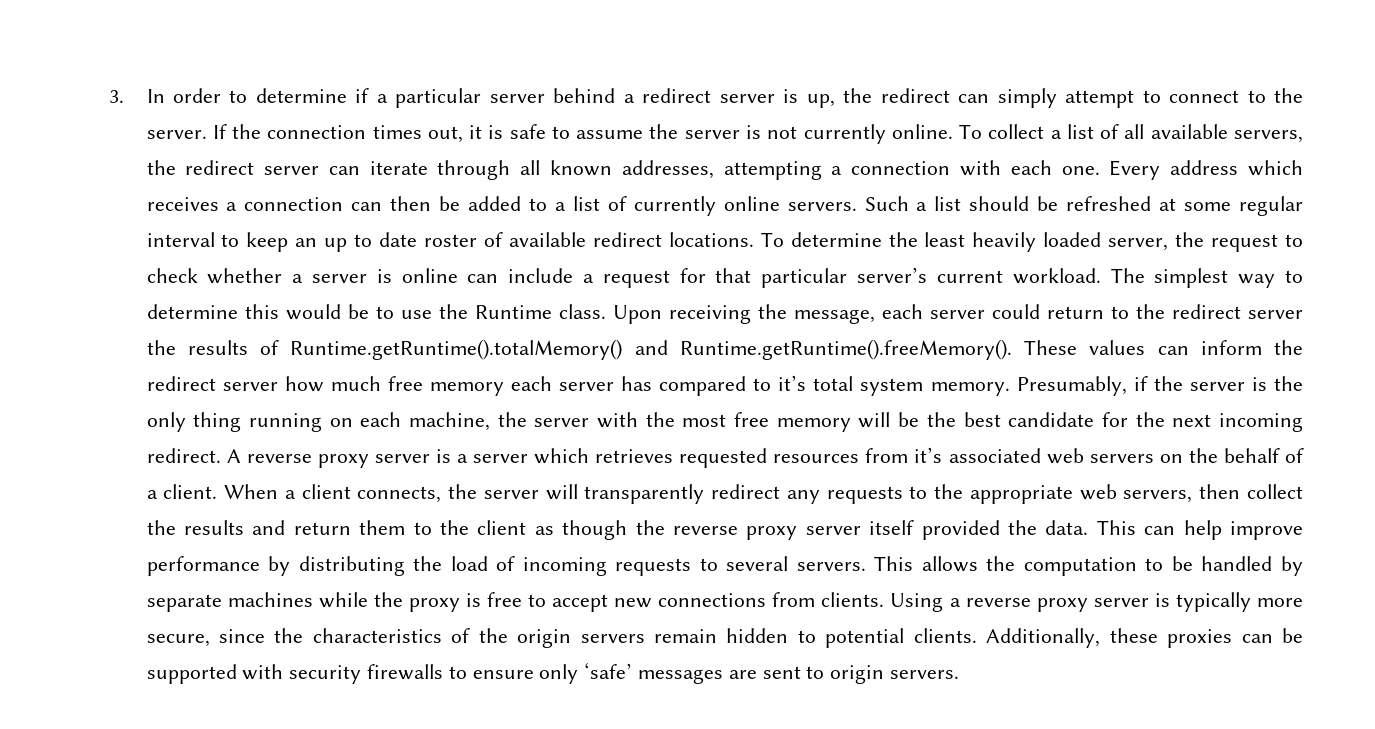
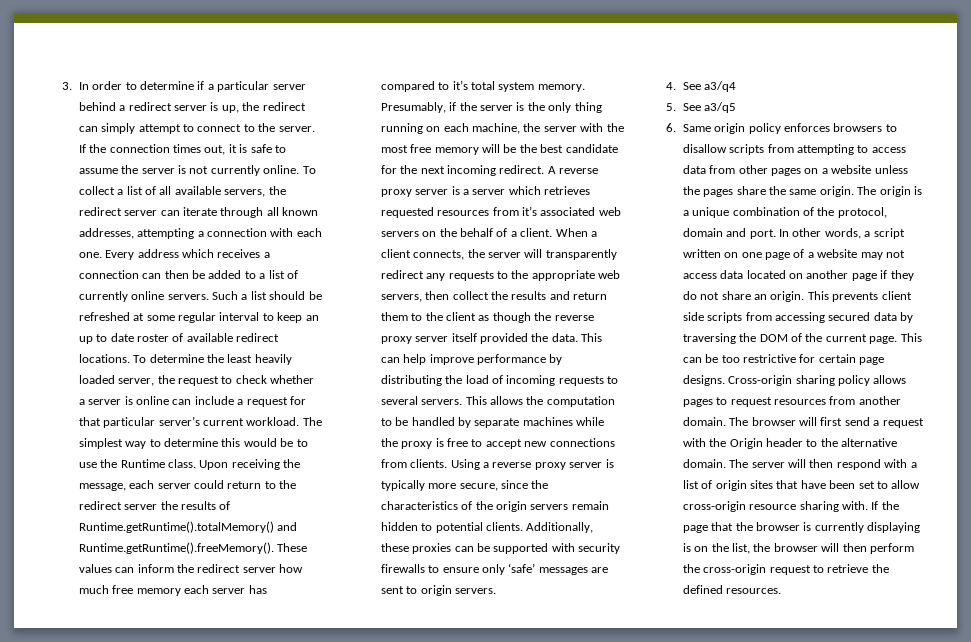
(959, 674) none -> [665,81,737,92] [665,102,737,113] [665,123,897,134] [682,144,906,155] [682,165,908,176] [682,186,922,197] [682,207,887,218] [682,228,905,239] [682,249,905,260] [682,270,914,281] [682,291,912,302] [682,312,914,323] [682,333,922,344] [682,354,885,365] [682,375,907,386] [682,396,901,407] [682,417,924,428] [682,438,898,449] [682,459,917,470] [682,480,921,491] [682,501,899,512] [682,522,921,533] [682,543,914,554] [682,564,889,575] [682,585,782,594] // 4. See a3/q4 // 5. See a3/q5 // 6. Same origin policy enforces browsers to disallow scripts from attempting to access data from other pages on a website unless the pages share the same origin. The origin is a unique combination of the protocol, domain and port. In other words, a script written on one page of a website may not access data located on another page if they do not share an origin. This prevents client side scripts from accessing secured data by traversing the DOM of the current page. This can be too restrictive for certain page designs. Cross-origin sharing policy allows pages to request resources from another domain. The browser will first send a request with the Origin header to the alternative domain. The server will then respond with a list of origin sites that have been set to allow cross-origin resource sharing with. If the page that the browser is currently displaying is on the list, the browser will then perform the cross-origin request to retrieve the defined resources.

